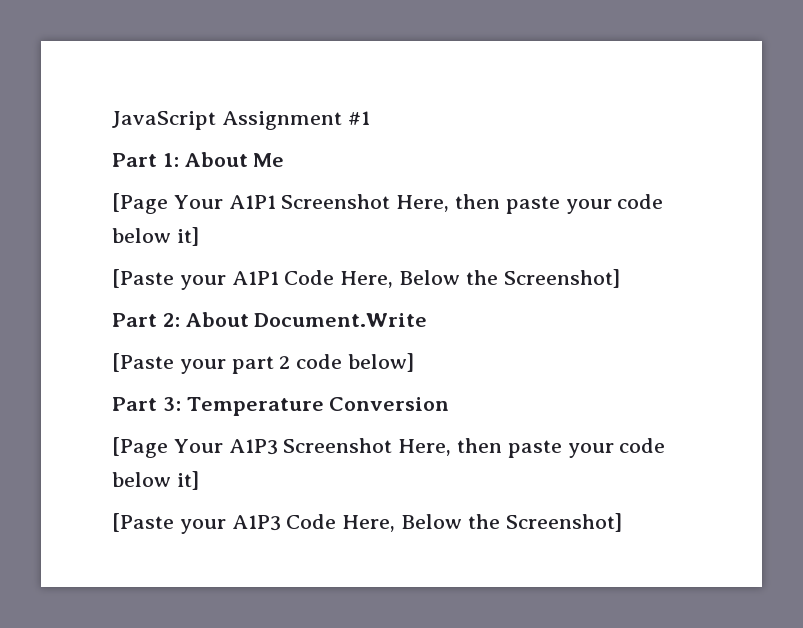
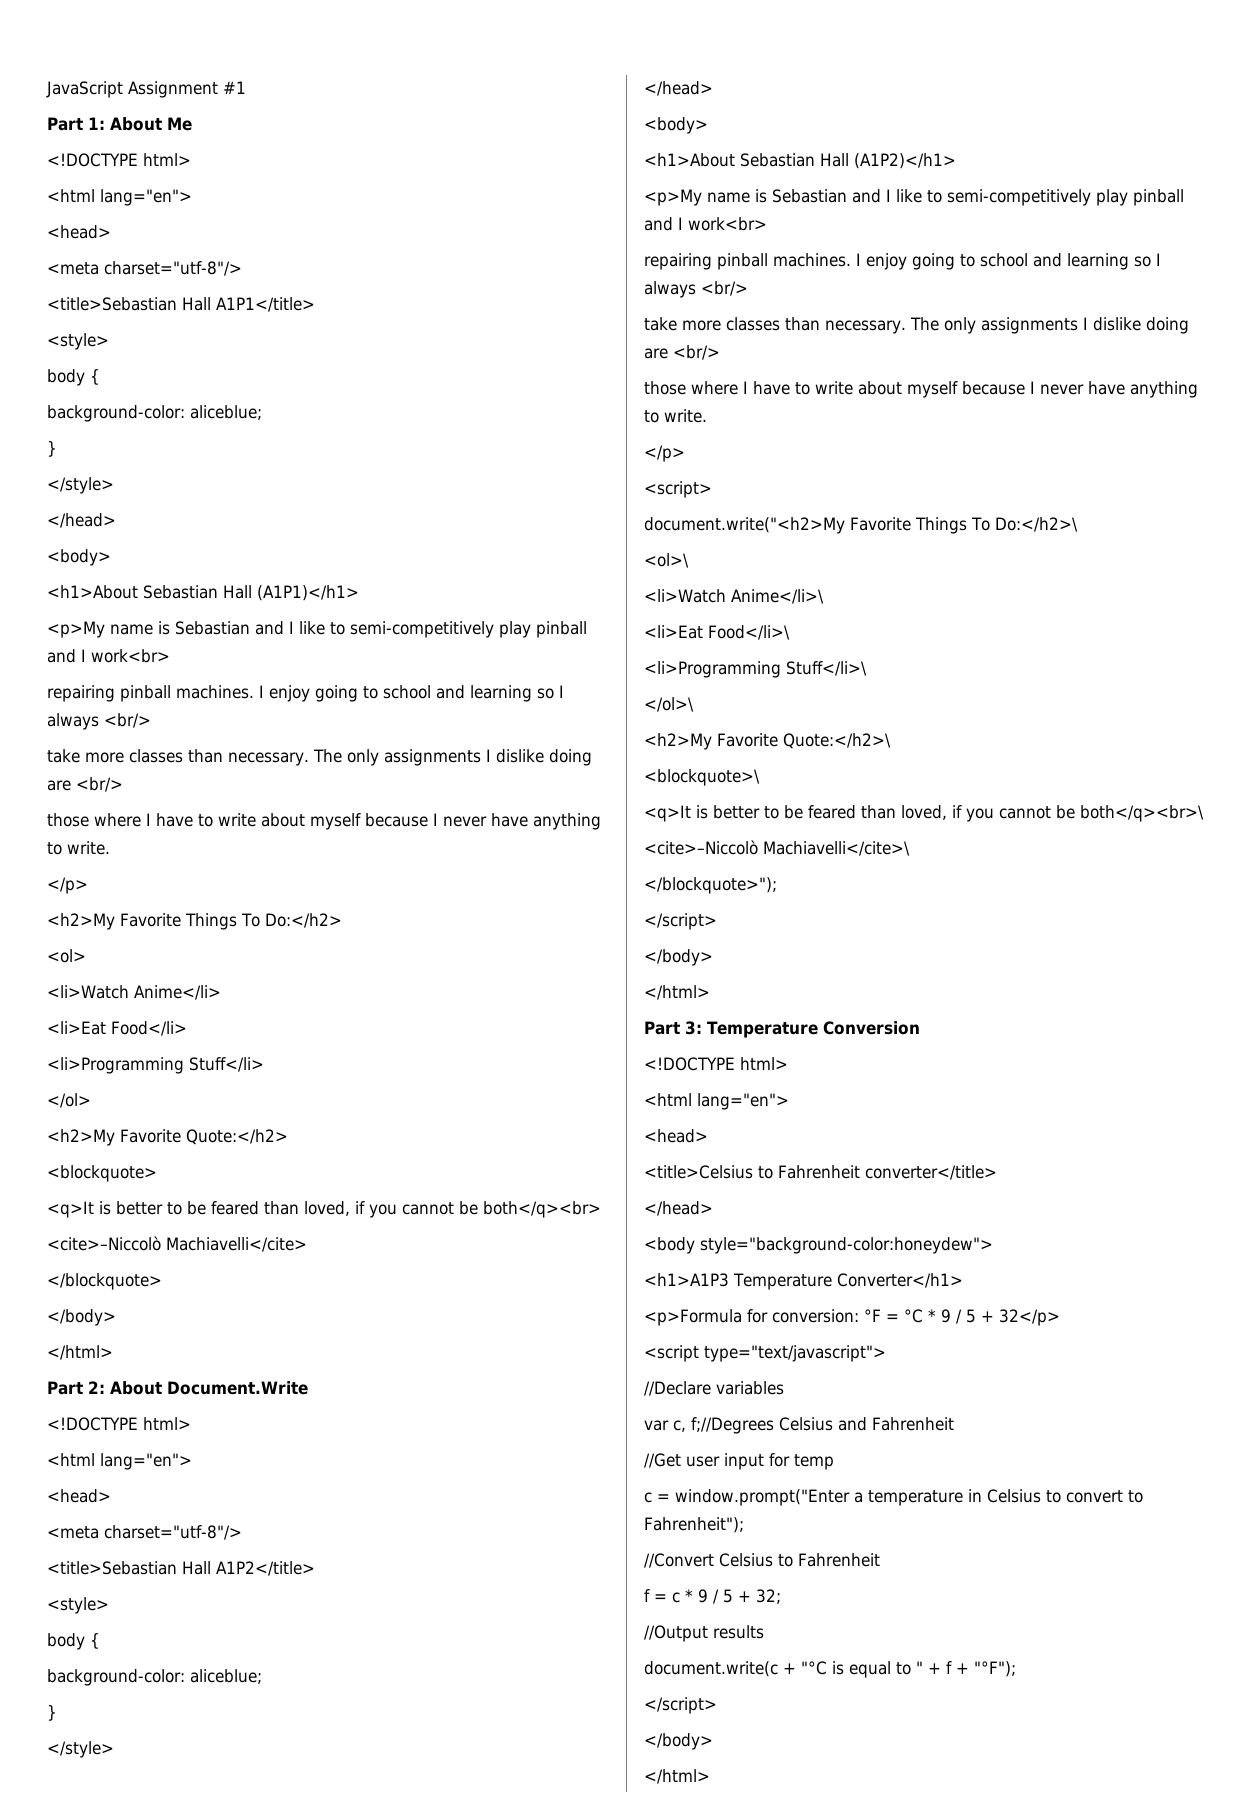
[112,193,664,214] [112,227,199,246] [112,269,620,290] [112,312,428,327] [112,353,415,374] [112,397,450,416] [112,437,666,458] [112,471,199,490] [112,513,622,534] [Page Your A1P1 Screenshot Here, then paste your code below it] // [Paste your A1P1 Code Here, Below the Screenshot] // Part 2: About Document.Write // [Paste your part 2 code below] // Part 3: Temperature Conversion // [Page Your A1P3 Screenshot Here, then paste your code below it] // [Paste your A1P3 Code Here, Below the Screenshot] -> [47,153,191,167] [47,189,192,206] [47,225,111,239] [47,261,242,276] [47,297,315,312] [47,333,109,350] [47,369,100,386] [47,405,262,422] [47,441,57,457] [47,477,114,494] [47,513,116,528] [47,549,111,566] [47,585,359,601] [47,621,587,638] [47,649,170,663] [47,685,564,702] [47,713,151,730] [47,749,592,766] [47,777,123,792] [47,813,601,830] [47,841,110,855] [47,877,88,894] [47,913,342,930] [47,949,86,963] [47,985,221,1000] [47,1021,187,1036] [47,1057,264,1074] [47,1093,91,1108] [47,1129,288,1146] [47,1165,157,1182] [47,1201,601,1218] [47,1236,307,1252] [47,1273,162,1290] [47,1309,116,1326] [47,1345,113,1360] [47,1381,308,1395] [47,1417,191,1431] [47,1453,192,1470] [47,1489,111,1503] [47,1525,242,1540] [47,1561,315,1576] [47,1597,109,1614] [47,1633,100,1650] [47,1669,262,1686] [47,1705,57,1721] [47,1741,114,1758] [644,81,713,96] [644,117,708,134] [644,153,956,169] [644,189,1184,206] [644,217,767,231] [644,253,1161,270] [644,281,748,298] [644,317,1189,334] [644,345,720,360] [644,381,1198,398] [644,409,707,423] [644,445,685,462] [644,481,712,498] [644,517,1078,534] [644,553,689,568] [644,589,824,604] [644,625,790,640] [644,661,867,678] [644,697,694,712] [644,733,891,750] [644,769,760,786] [644,805,1204,822] [644,840,910,856] [644,877,777,894] [644,913,717,930] [644,949,713,966] [644,985,710,1000] [644,1021,920,1038] [644,1057,788,1071] [644,1093,789,1110] [644,1129,708,1143] [644,1165,997,1180] [644,1201,713,1216] [644,1237,993,1254] [644,1273,963,1290] [644,1309,1060,1326] [644,1345,886,1362] [644,1381,784,1396] [644,1417,954,1434] [644,1453,834,1470] [644,1489,1143,1506] [644,1517,744,1533] [644,1553,880,1568] [644,1589,781,1604] [644,1625,764,1642] [644,1661,1016,1678] [644,1697,717,1714] [644,1733,713,1750] [644,1769,710,1784] <!DOCTYPE html> // <html lang="en"> // <head> // <meta charset="utf-8"/> // <title>Sebastian Hall A1P1</title> // <style> // body { // background-color: aliceblue; // } // </style> // </head> // <body> // <h1>About Sebastian Hall (A1P1)</h1> // <p>My name is Sebastian and I like to semi-competitively play pinball and I work<br> // repairing pinball machines. I enjoy going to school and learning so I always <br/> // take more classes than necessary. The only assignments I dislike doing are <br/> // those where I have to write about myself because I never have anything to write. // </p> // <h2>My Favorite Things To Do:</h2> // <ol> // <li>Watch Anime</li> // <li>Eat Food</li> // <li>Programming Stuff</li> // </ol> // <h2>My Favorite Quote:</h2> // <blockquote> // <q>It is better to be feared than loved, if you cannot be both</q><br> // <cite>–Niccolò Machiavelli</cite> // </blockquote> // </body> // </html> // Part 2: About Document.Write // <!DOCTYPE html> // <html lang="en"> // <head> // <meta charset="utf-8"/> // <title>Sebastian Hall A1P2</title> // <style> // body { // background-color: aliceblue; // } // </style> // </head> // <body> // <h1>About Sebastian Hall (A1P2)</h1> // <p>My name is Sebastian and I like to semi-competitively play pinball and I work<br> // repairing pinball machines. I enjoy going to school and learning so I always <br/> // take more classes than necessary. The only assignments I dislike doing are <br/> // those where I have to write about myself because I never have anything to write. // </p> // <script> // document.write("<h2>My Favorite Things To Do:</h2>\ // <ol>\ // <li>Watch Anime</li>\ // <li>Eat Food</li>\ // <li>Programming Stuff</li>\ // </ol>\ // <h2>My Favorite Quote:</h2>\ // <blockquote>\ // <q>It is better to be feared than loved, if you cannot be both</q><br>\ // <cite>–Niccolò Machiavelli</cite>\ // </blockquote>"); // </script> // </body> // </html> // Part 3: Temperature Conversion // <!DOCTYPE html> // <html lang="en"> // <head> // <title>Celsius to Fahrenheit converter</title> // </head> // <body style="background-color:honeydew"> // <h1>A1P3 Temperature Converter</h1> // <p>Formula for conversion: °F = °C * 9 / 5 + 32</p> // <script type="text/javascript"> // //Declare variables // var c, f;//Degrees Celsius and Fahrenheit // //Get user input for temp // c = window.prompt("Enter a temperature in Celsius to convert to Fahrenheit"); // //Convert Celsius to Fahrenheit // f = c * 9 / 5 + 32; // //Output results // document.write(c + "°C is equal to " + f + "°F"); // </script> // </body> // </html>

